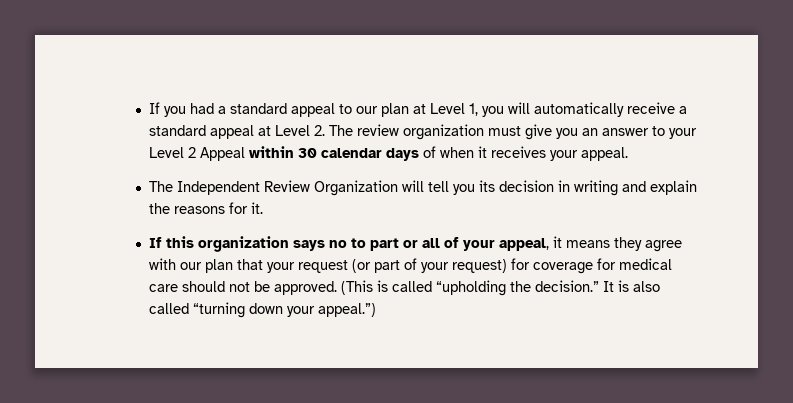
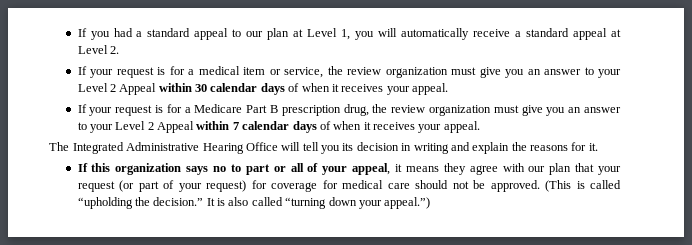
[329,125,354,136] The -> [77,66,343,78] // If your request is for a medical item or service, the
[149,180,399,196] The Independent Review Organization -> [77,104,621,116] [77,121,480,133] [49,142,278,154] If your request is for a Medicare Part B prescription drug, the review organization must give you an answer to your Level 2 Appeal within 7 calendar days of when it receives your appeal. // The Integrated Administrative Hearing Office

